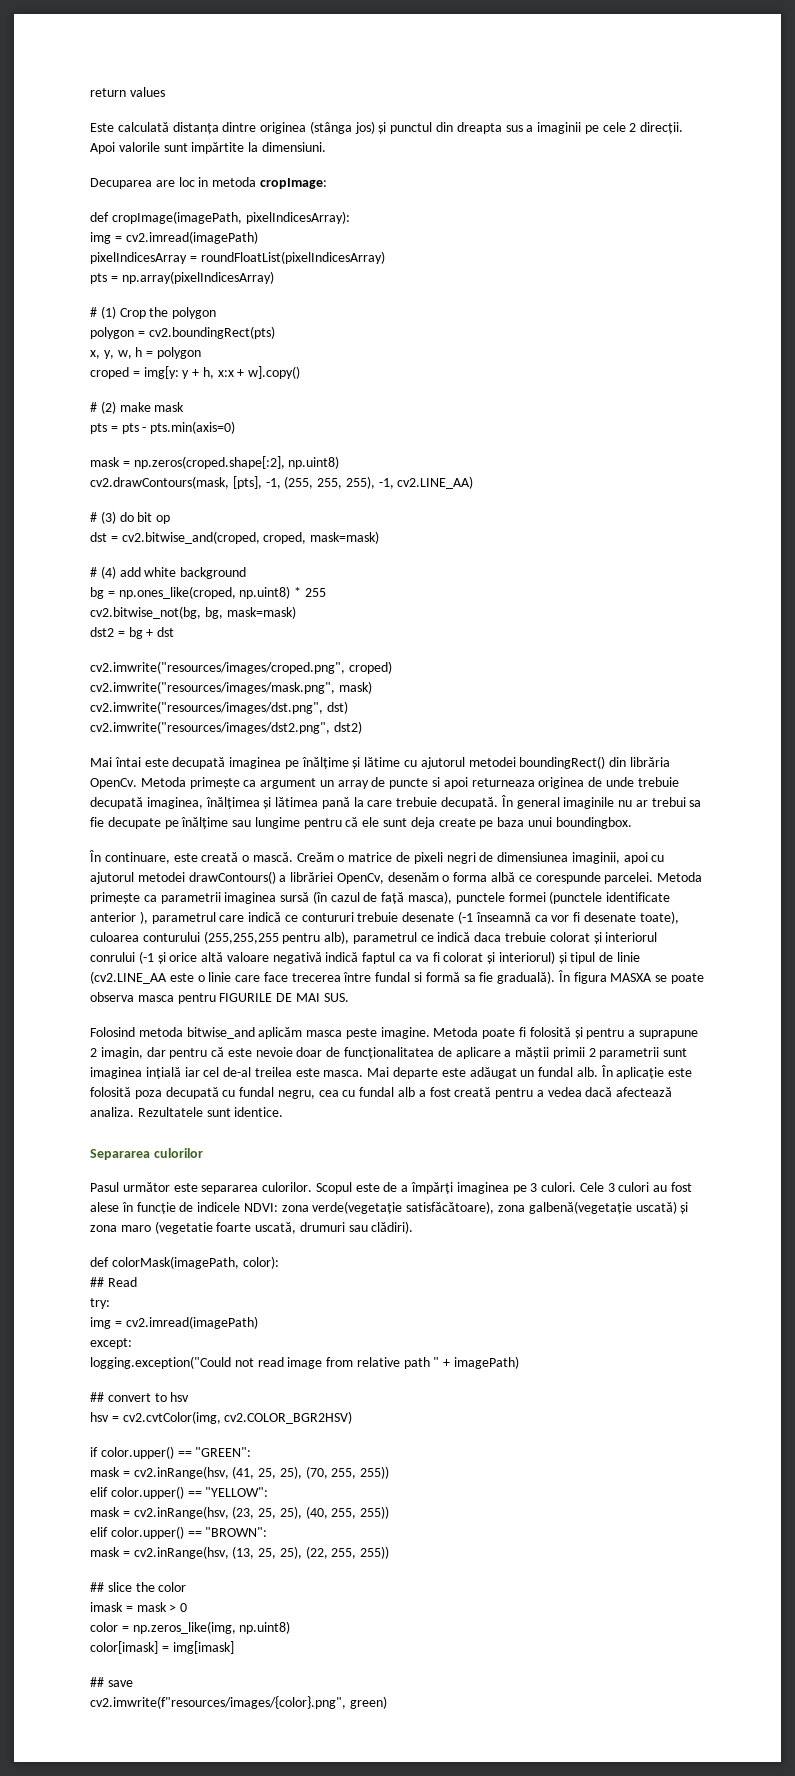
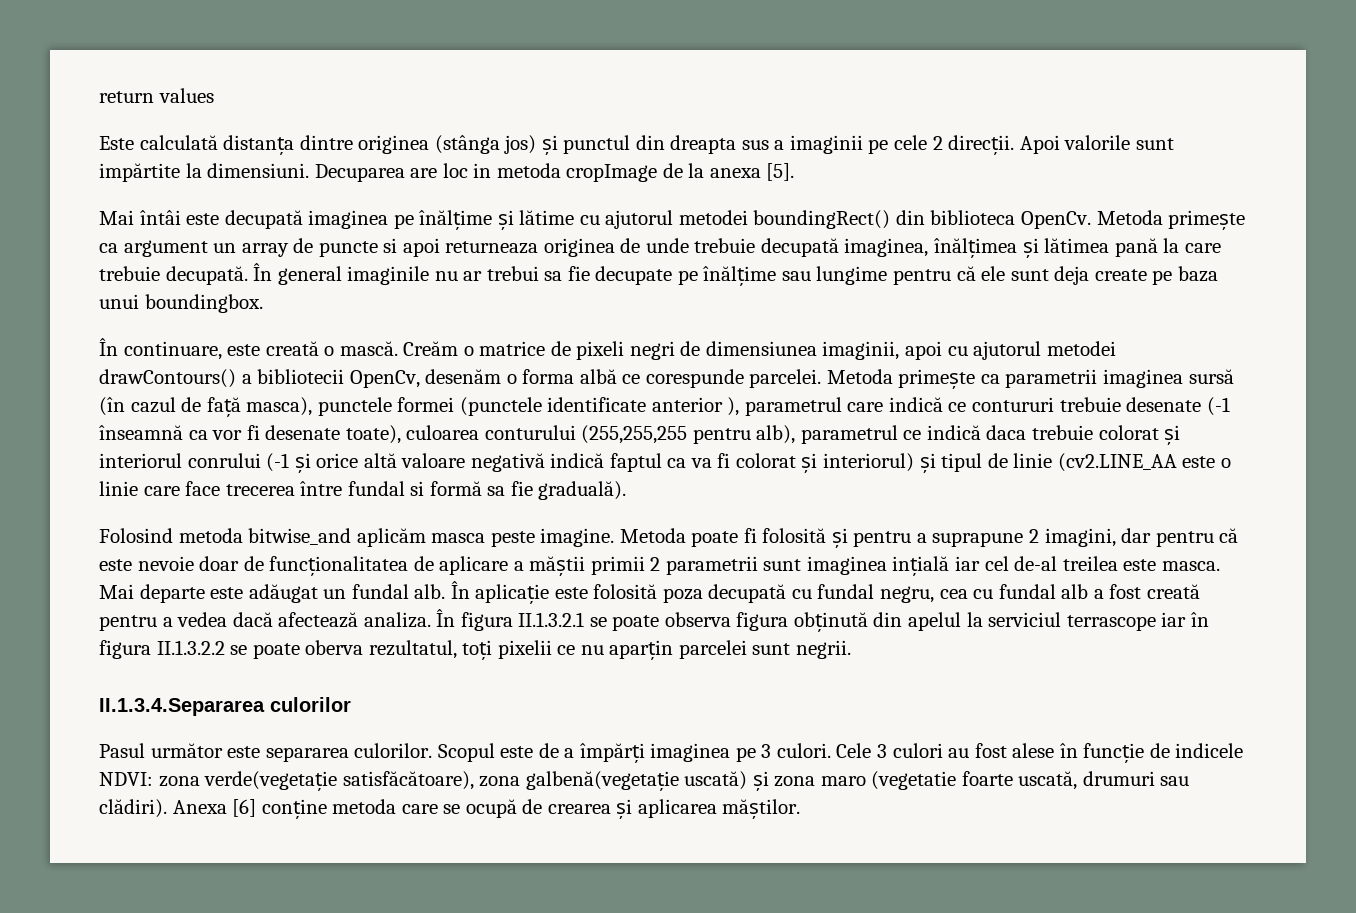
(326, 147) // -> (310, 170) none
[259,178,327,189] [90,211,350,224] [90,231,258,244] [90,251,385,264] [90,271,274,284] [90,306,217,319] [90,326,275,339] [90,347,201,359] [90,366,301,379] [90,401,185,414] [90,421,236,434] [90,456,340,469] [90,476,474,489] [90,511,171,524] [90,531,380,544] [90,566,247,579] [90,586,326,599] [90,606,296,619] [90,627,175,639] [90,661,392,674] [90,681,372,694] [90,701,348,714] [90,721,362,734] [90,757,141,767] cropImage: // def cropImage(imagePath, pixelIndicesArray): // img = cv2.imread(imagePath) // pixelIndicesArray = roundFloatList(pixelIndicesArray) // pts = np.array(pixelIndicesArray) // # (1) Crop the polygon // polygon = cv2.boundingRect(pts) // x, y, w, h = polygon // croped = img[y: y + h, x:x + w].copy() // # (2) make mask // pts = pts - pts.min(axis=0) // mask = np.zeros(croped.shape[:2], np.uint8) // cv2.drawContours(mask, [pts], -1, (255, 255, 255), -1, cv2.LINE_AA) // # (3) do bit op // dst = cv2.bitwise_and(croped, croped, mask=mask) // # (4) add white background // bg = np.ones_like(croped, np.uint8) * 255 // cv2.bitwise_not(bg, bg, mask=mask) // dst2 = bg + dst // cv2.imwrite("resources/images/croped.png", croped) // cv2.imwrite("resources/images/mask.png", mask) // cv2.imwrite("resources/images/dst.png", dst) // cv2.imwrite("resources/images/dst2.png", dst2) // Mai întai -> [566,163,795,182] [99,210,181,225] cropImage de la anexa [5]. // Mai întâi
[629,757,670,767] librăria -> [930,210,1016,225] biblioteca
[290,872,334,882] librăriei -> [257,369,345,384] bibliotecii
[557,970,705,984] [90,992,349,1004] În figura MASXA se poate observa masca pentru FIGURILE DE MAI SUS. -> (627, 490) none
[100,1047,143,1059] imagin, -> [1044,528,1116,547] imagini,
[137,1107,284,1117] [90,1149,150,1160] Rezultatele sunt identice. // Separarea -> [436,609,1209,632] [99,640,851,660] [99,698,265,716] În figura II.1.3.2.1 se poate observa figura obținută din apelul la serviciul terrascope iar în figura II.1.3.2.2 se poate oberva rezultatul, toți pixelii ce nu aparțin parcelei sunt negrii. // II.1.3.4.Separarea
[90,1256,279,1269] [90,1277,137,1287] [90,1298,110,1309] [90,1316,258,1329] [90,1338,132,1349] [90,1356,520,1369] [90,1392,190,1402] [90,1411,353,1424] [90,1446,252,1459] [90,1466,390,1479] [90,1486,269,1499] [90,1506,390,1519] [90,1526,268,1539] [90,1546,390,1559] [90,1582,187,1592] [90,1602,188,1612] [90,1621,291,1634] [90,1641,234,1654] [90,1677,133,1687] [90,1696,387,1709] // def colorMask(imagePath, color): // ## Read // try: // img = cv2.imread(imagePath) // except: // logging.exception("Could not read image from relative path " + imagePath) // ## convert to hsv // hsv = cv2.cvtColor(img, cv2.COLOR_BGR2HSV) // if color.upper() == "GREEN": // mask = cv2.inRange(hsv, (41, 25, 25), (70, 255, 255)) // elif color.upper() == "YELLOW": // mask = cv2.inRange(hsv, (23, 25, 25), (40, 255, 255)) // elif color.upper() == "BROWN": // mask = cv2.inRange(hsv, (13, 25, 25), (22, 255, 255)) // ## slice the color // imask = mask > 0 // color = np.zeros_like(img, np.uint8) // color[imask] = img[imask] // ## save // cv2.imwrite(f"resources/images/{color}.png", green) -> [172,799,801,819] Anexa [6] conține metoda care se ocupă de crearea și aplicarea măștilor.

